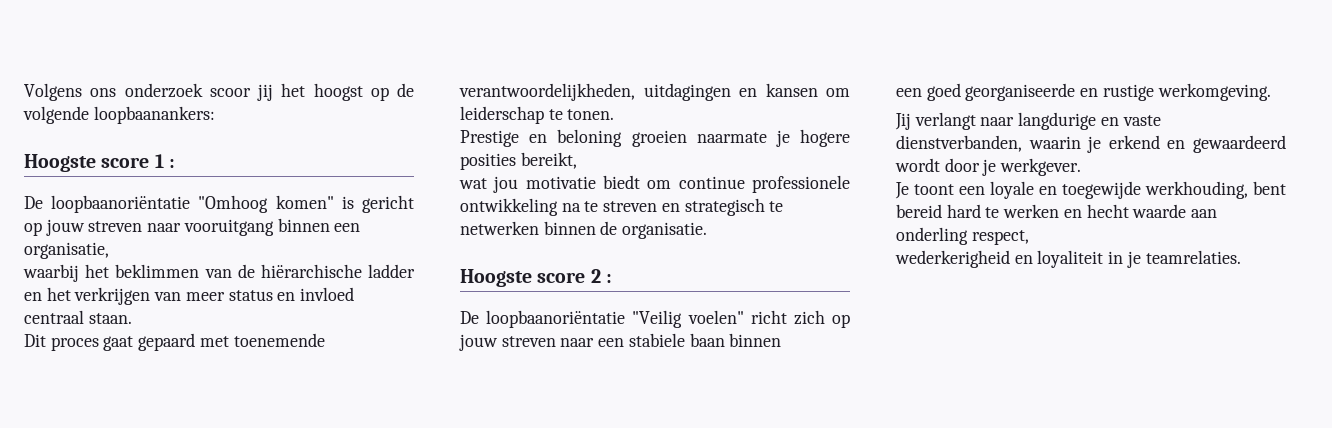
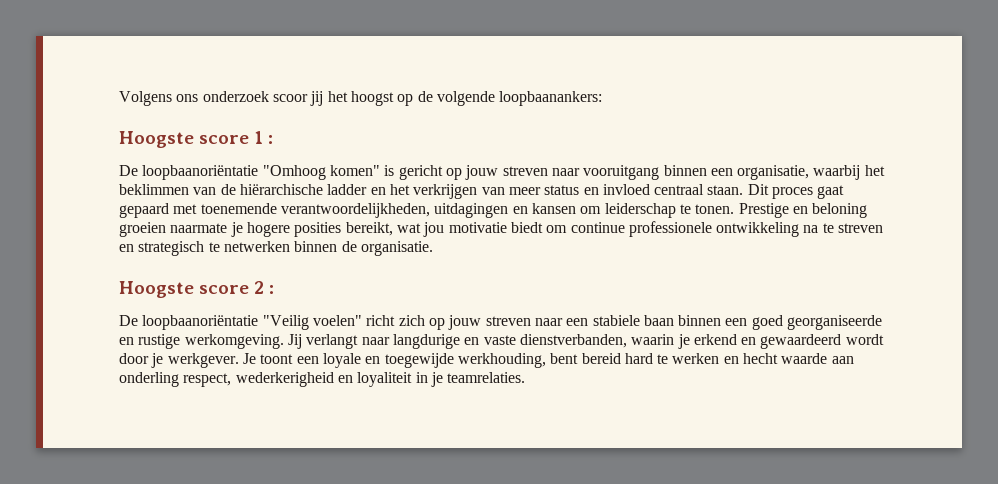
(109, 250) // -> (810, 172) none
(132, 318) // -> (744, 190) none
(615, 114) // -> (735, 209) none
(577, 160) // -> (393, 229) none
(782, 340) // -> (722, 320) none
(1271, 92) // -> (284, 341) none
(1082, 167) // -> (239, 360) none
(1029, 237) // -> (232, 380) none

